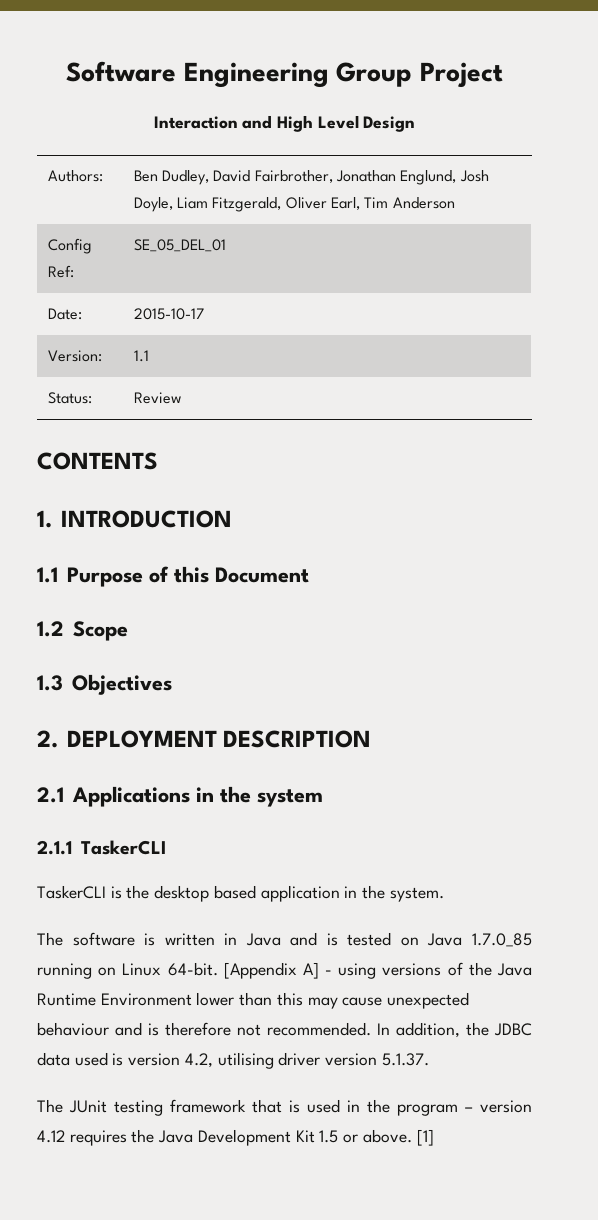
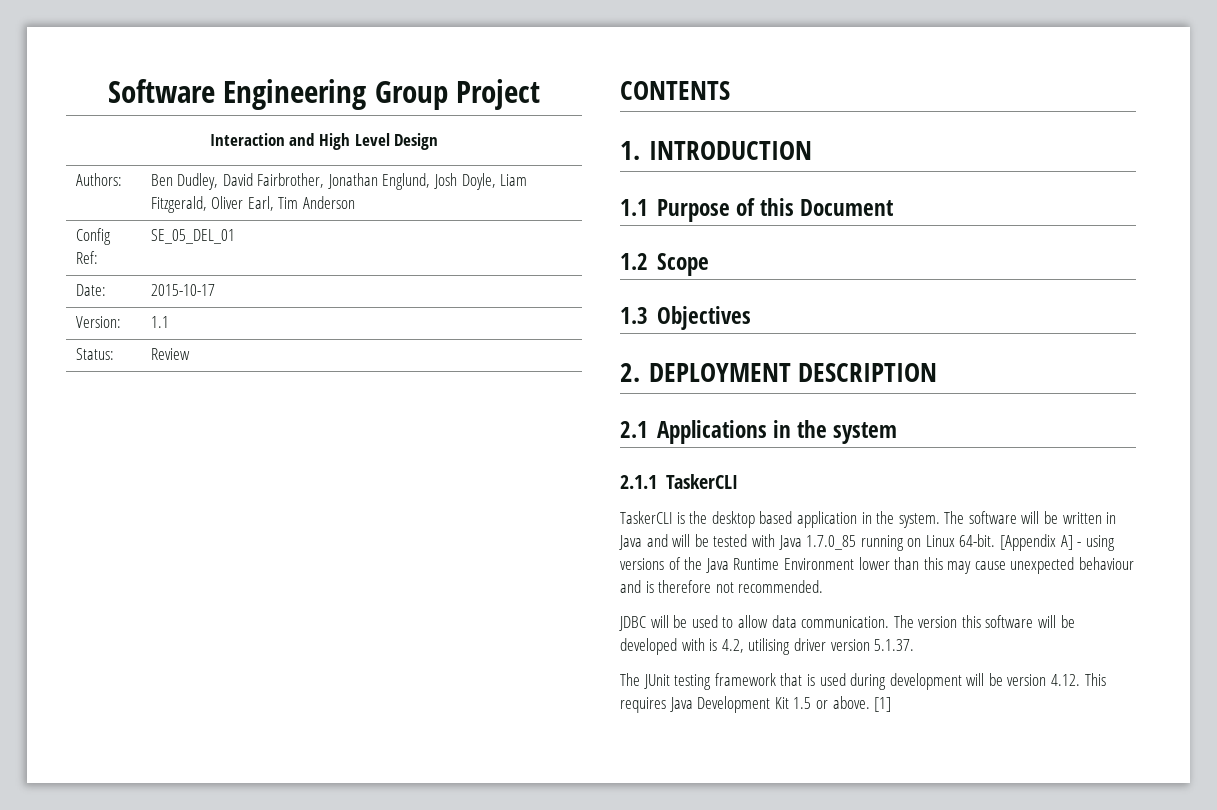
(444, 894) // -> (940, 520) none
[144,933,156,946] is -> [1021,511,1059,524] will be
[326,932,419,946] is tested on -> [672,534,775,547] will be tested with
[377,1022,532,1038] [37,1052,181,1066] In addition, the JDBC data used is version -> [619,615,1075,631] [620,638,718,655] // JDBC will be used to allow data communication. The version this software will be developed with is
[347,1099,532,1116] [37,1129,155,1146] in the program – version 4.12 requires the -> [850,673,1106,690] [620,697,666,713] during development will be version 4.12. This requires

